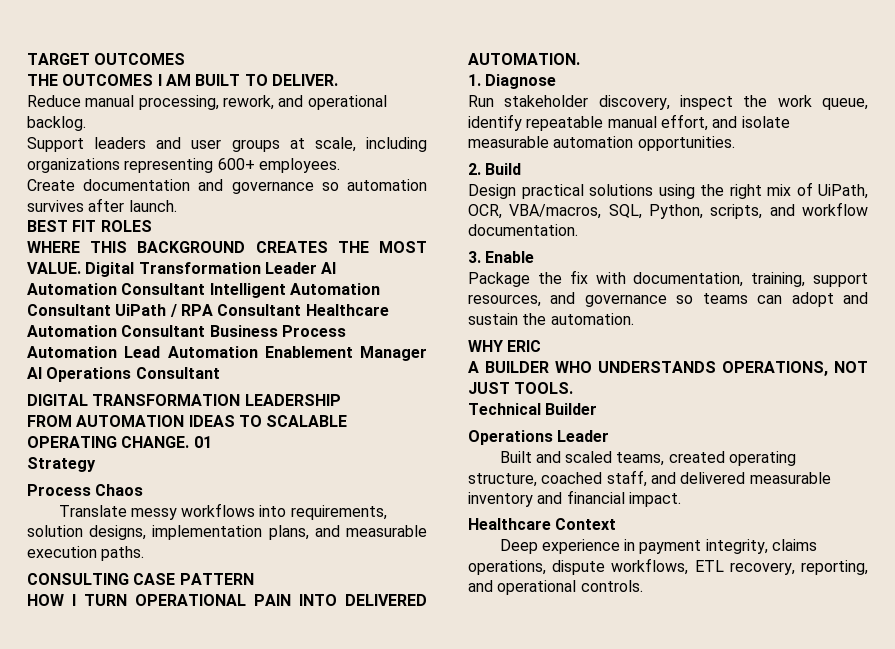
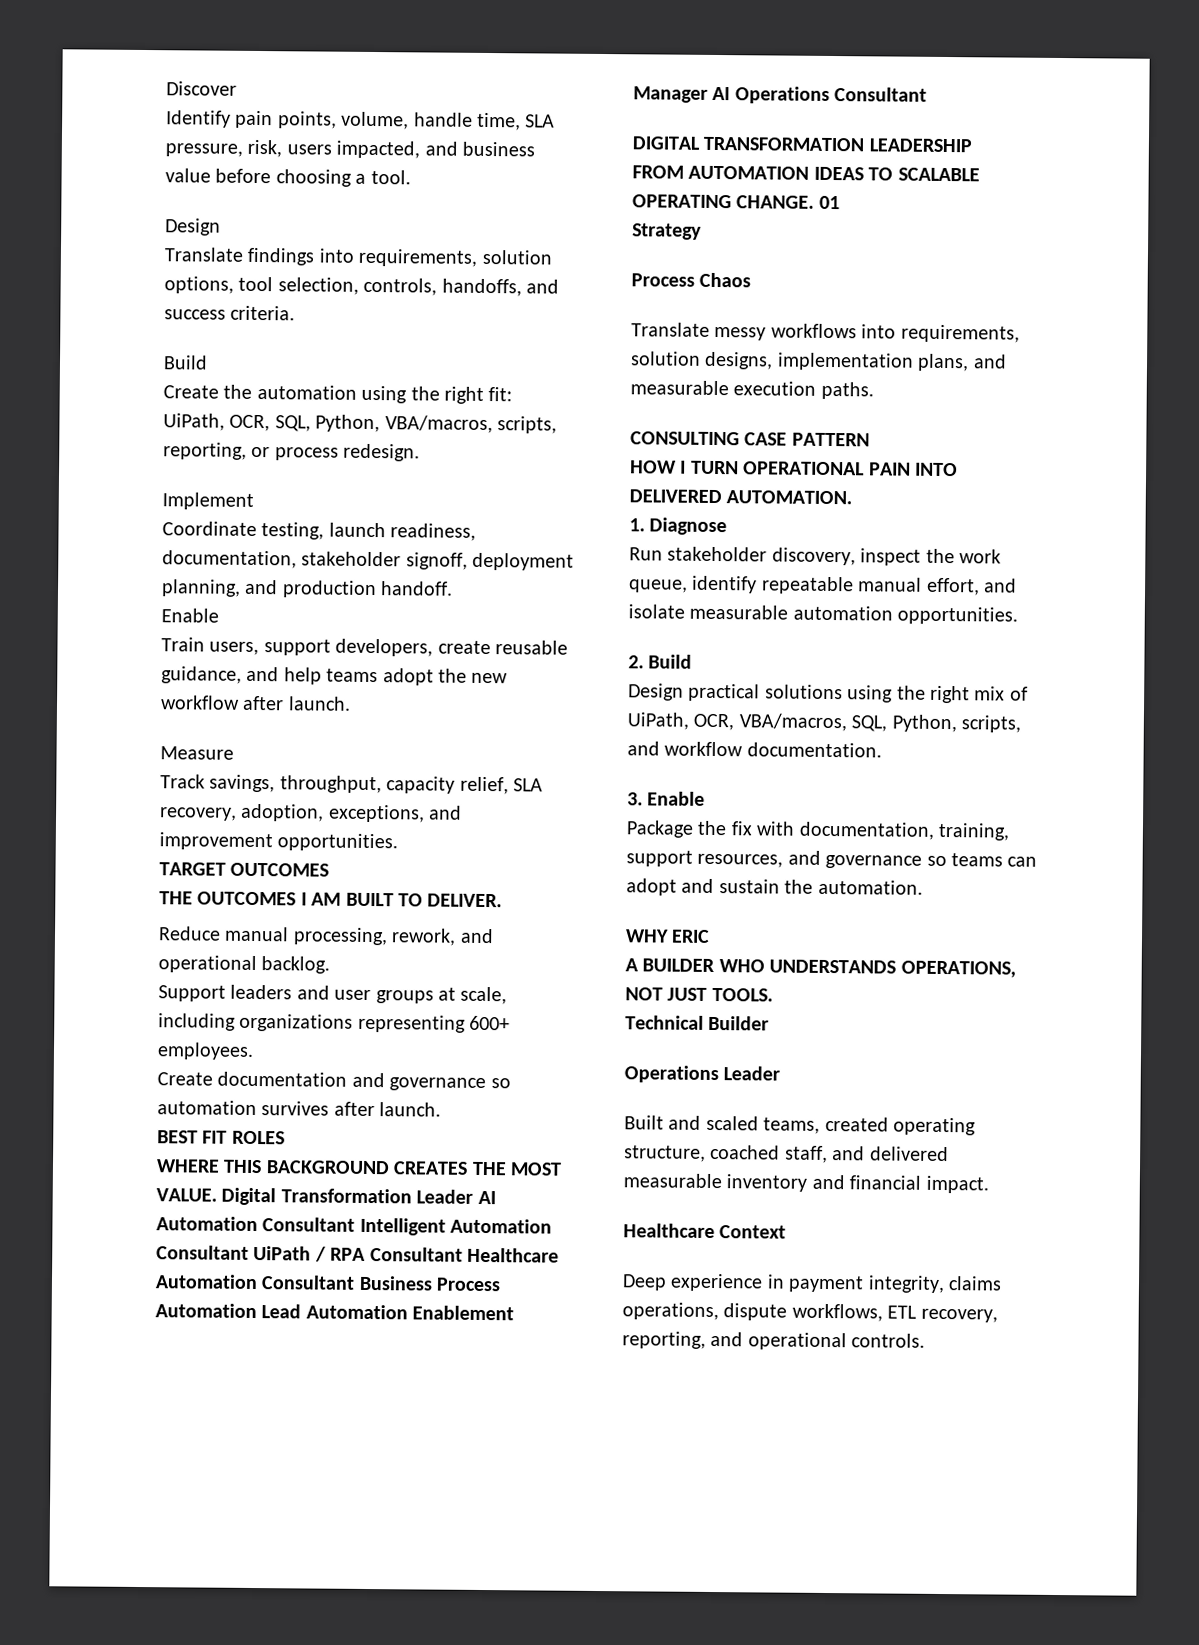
(27, 59) none -> [166,81,237,96] [166,110,556,131] [165,139,535,159] [165,168,411,187] [165,218,221,236] [164,247,552,267] [164,276,559,297] [164,305,296,321] [163,355,208,370] [163,384,513,404] [163,413,557,434] [163,442,421,462] [162,492,254,510] [162,521,477,541] [162,550,575,571] [161,579,454,599] [161,608,219,623] [161,637,568,657] [161,666,509,686] [160,695,351,711] [160,746,234,760] [160,774,543,795] [160,803,463,823] [159,832,399,852] Discover // Identify pain points, volume, handle time, SLA pressure, risk, users impacted, and business value before choosing a tool. // Design // Translate findings into requirements, solution options, tool selection, controls, handoffs, and success criteria. // Build // Create the automation using the right fit: UiPath, OCR, SQL, Python, VBA/macros, scripts, reporting, or process redesign. // Implement // Coordinate testing, launch readiness, documentation, stakeholder signoff, deployment planning, and production handoff. // Enable // Train users, support developers, create reusable guidance, and help teams adopt the new workflow after launch. // Measure // Track savings, throughput, capacity relief, SLA recovery, adoption, exceptions, and improvement opportunities. //

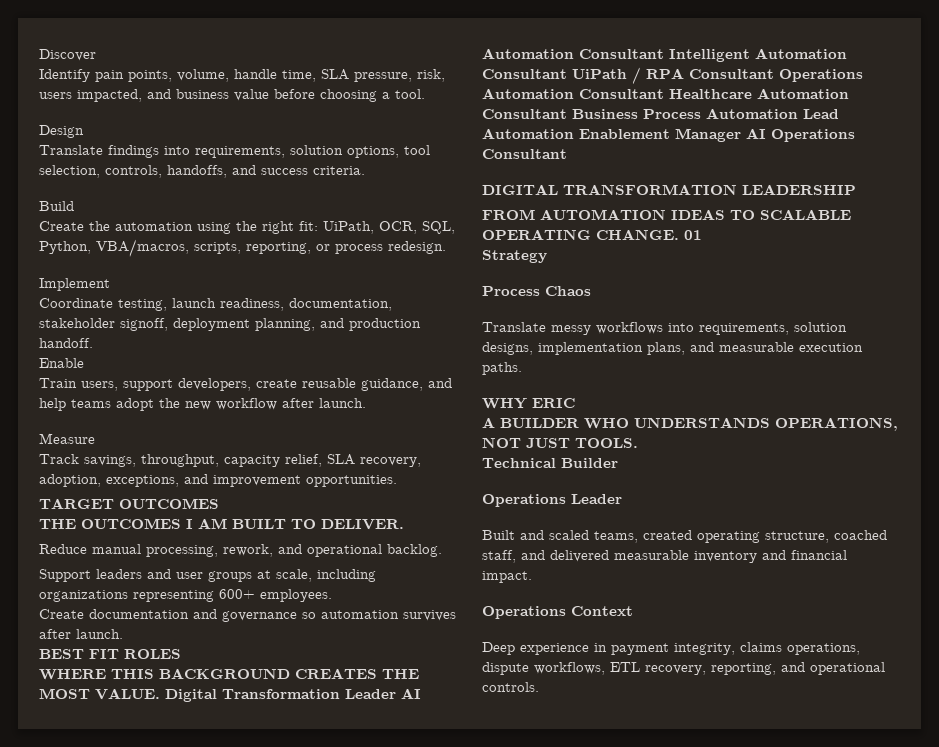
(463, 1254) none -> [779,69,863,82] [482,88,664,99] Operations Automation Consultant
[630,431,870,447] [630,460,958,477] [629,489,853,505] [629,517,728,536] [629,546,1001,566] [629,575,1017,596] [628,604,1019,625] [628,654,693,669] [628,683,1028,704] [627,712,1021,733] [627,741,882,758] [627,791,706,806] [626,820,1010,841] [626,850,1038,869] [626,878,923,896] // CONSULTING CASE PATTERN // HOW I TURN OPERATIONAL PAIN INTO DELIVERED AUTOMATION. // 1. Diagnose // Run stakeholder discovery, inspect the work queue, identify repeatable manual effort, and isolate measurable automation opportunities. // 2. Build // Design practical solutions using the right mix of UiPath, OCR, VBA/macros, SQL, Python, scripts, and workflow documentation. // 3. Enable // Package the fix with documentation, training, support resources, and governance so teams can adopt and sustain the automation. -> (522, 368) none
[623,1223,715,1239] Healthcare -> [482,606,566,619] Operations

